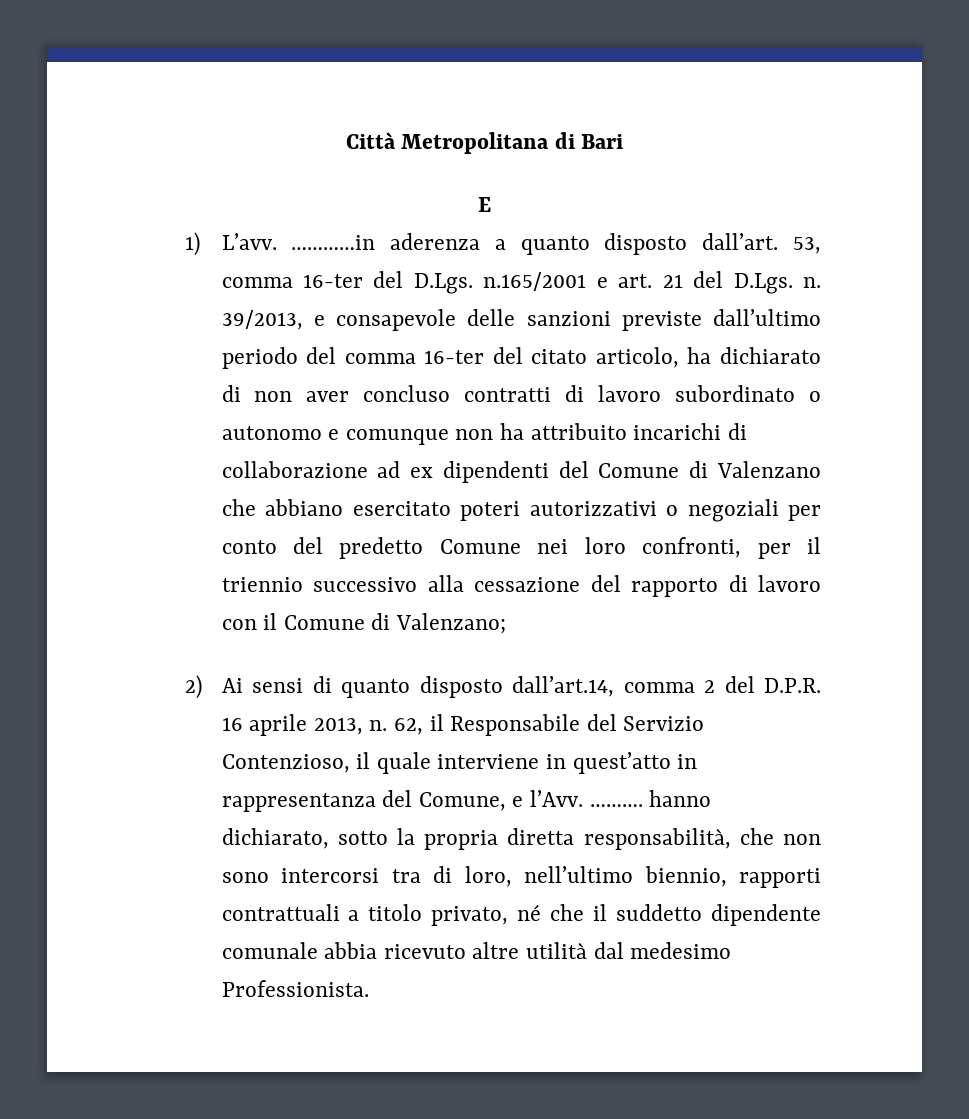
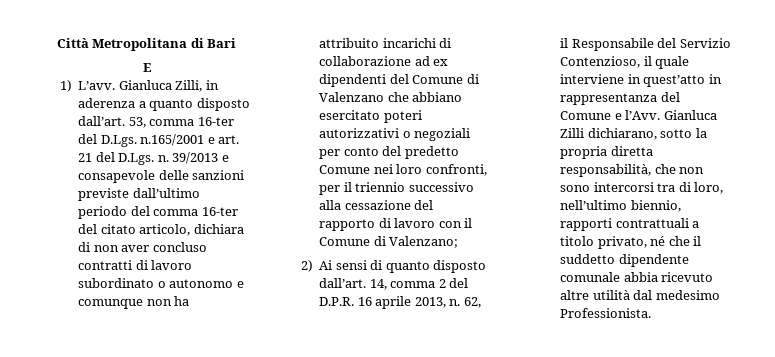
[291,235,376,250] …………in -> [118,80,219,92] Gianluca Zilli, in
[221,310,303,330] 39/2013, -> [172,152,219,164] 39/2013
[687,347,821,364] ha dichiarato -> [193,224,244,234] dichiara
[512,676,615,697] dall’art.14, -> [319,278,387,290] dall’art. 14,
[418,792,506,811] Comune, -> [560,111,612,120] Comune
[589,790,712,807] [221,828,329,849] ………. hanno dichiarato, -> [663,110,717,120] [560,128,657,140] Gianluca Zilli dichiarano,

